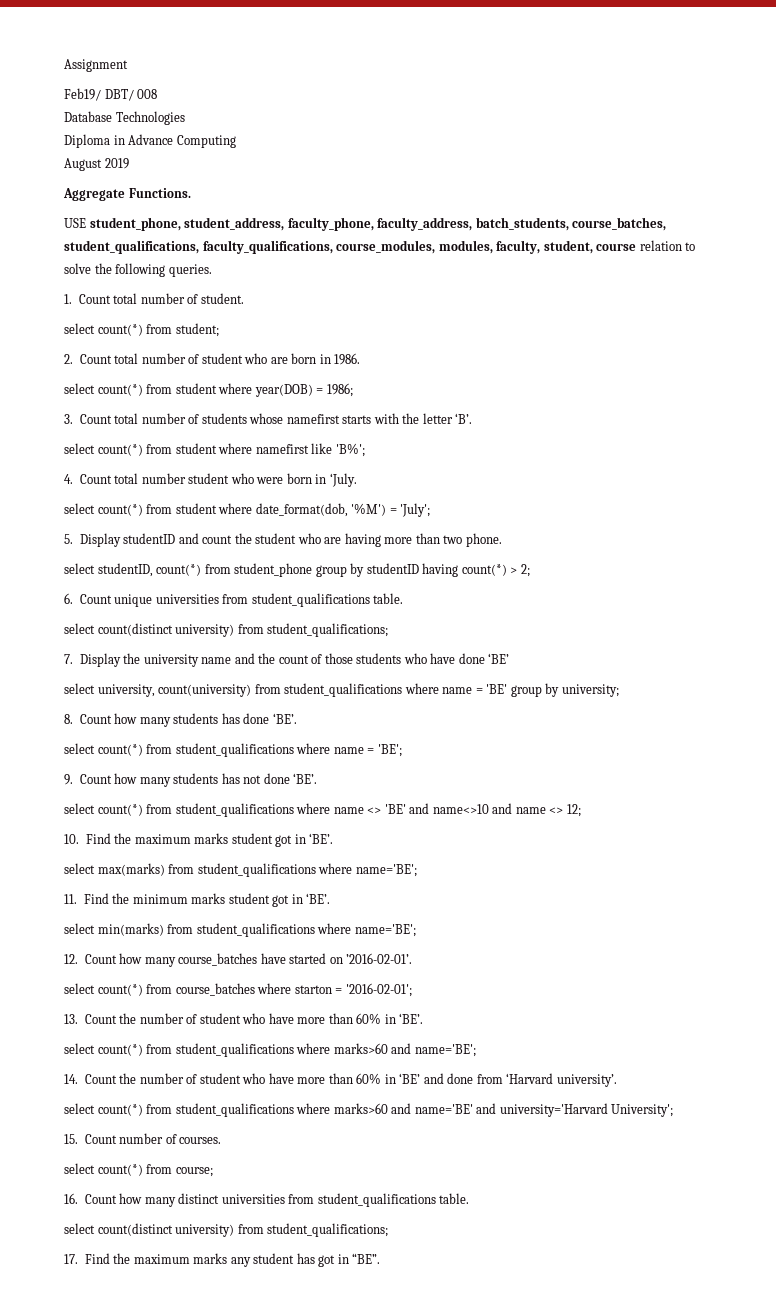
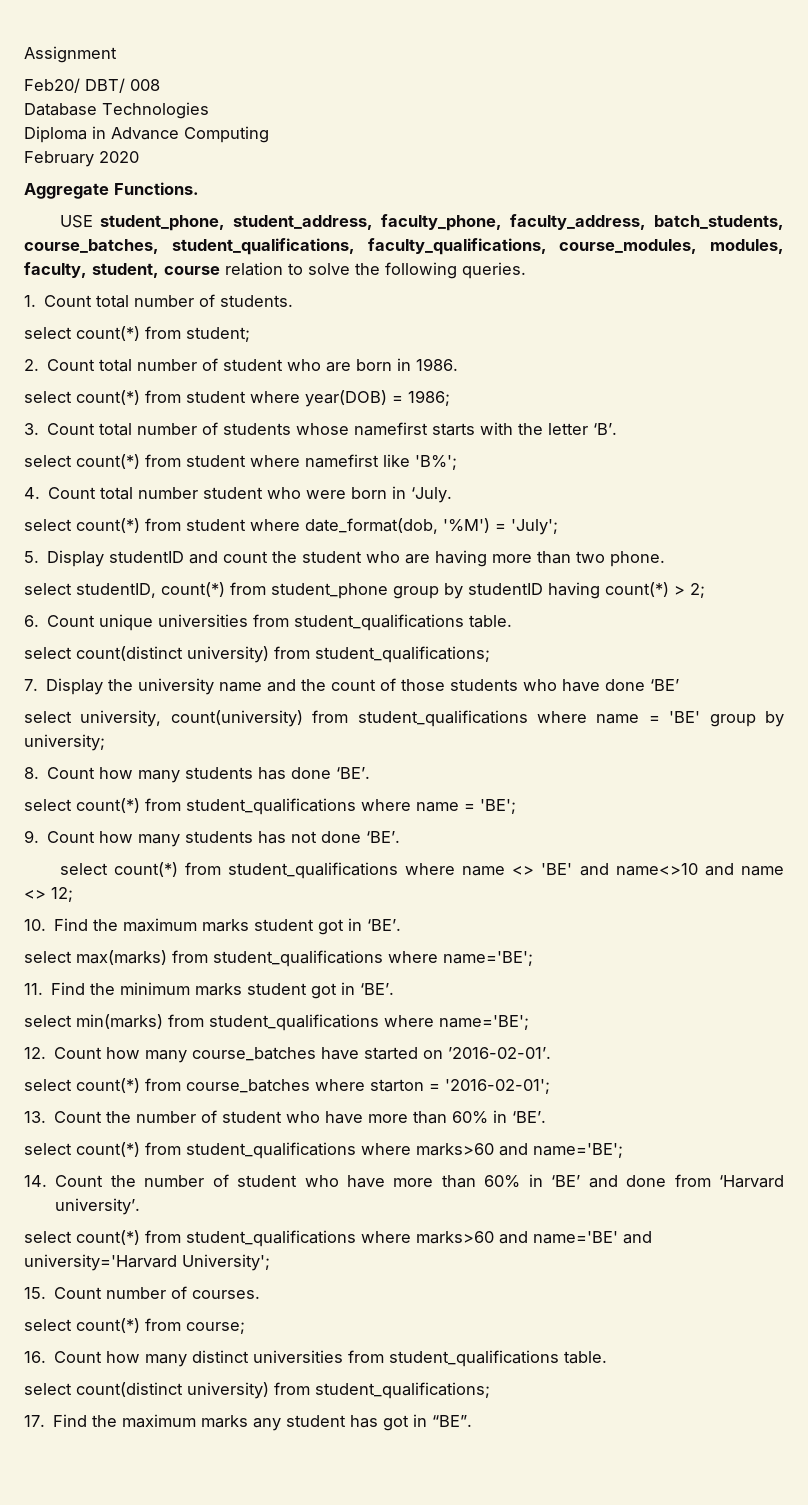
[64,88,101,101] Feb19/ -> [24,78,80,93] Feb20/
[64,158,129,171] August 2019 -> [24,151,139,167] February 2020
[200,293,244,304] student. -> [220,295,294,307] students.

